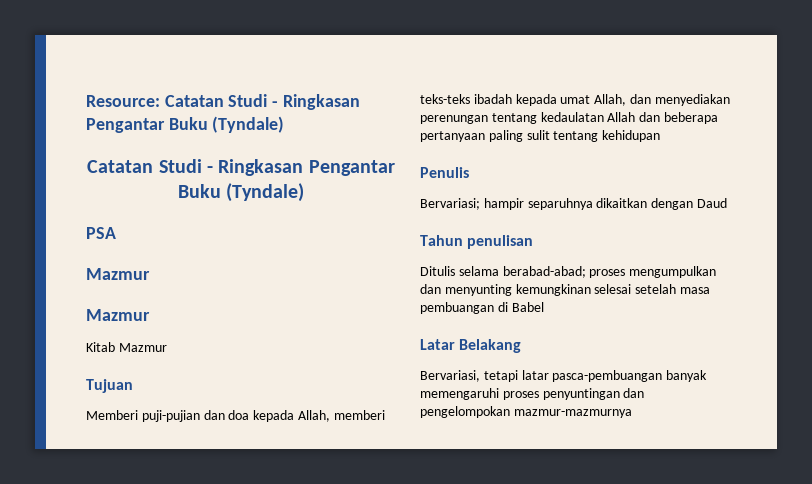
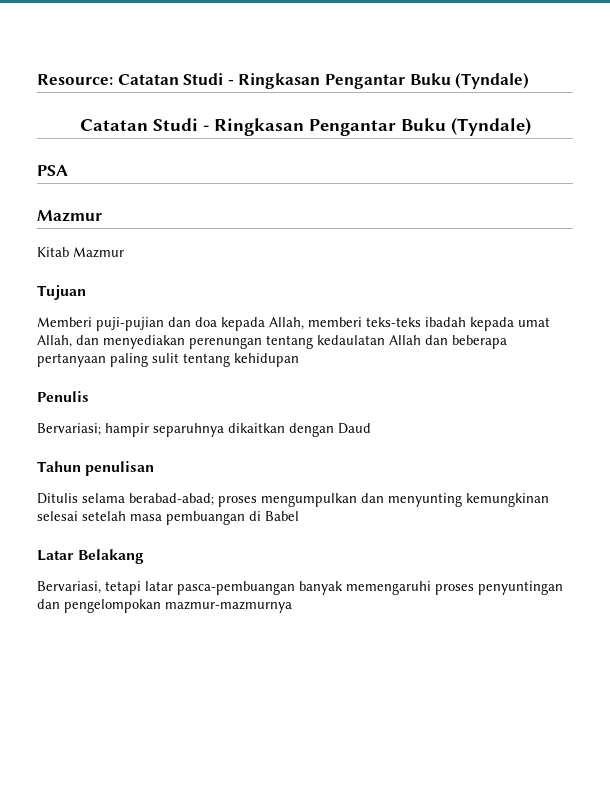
[86,309,150,321] // Mazmur -> (102, 216) none

